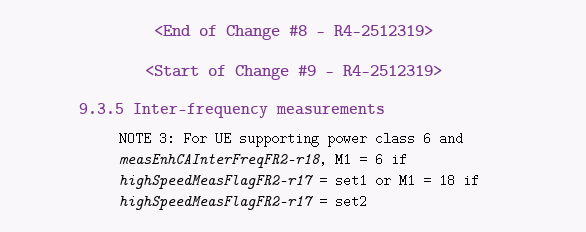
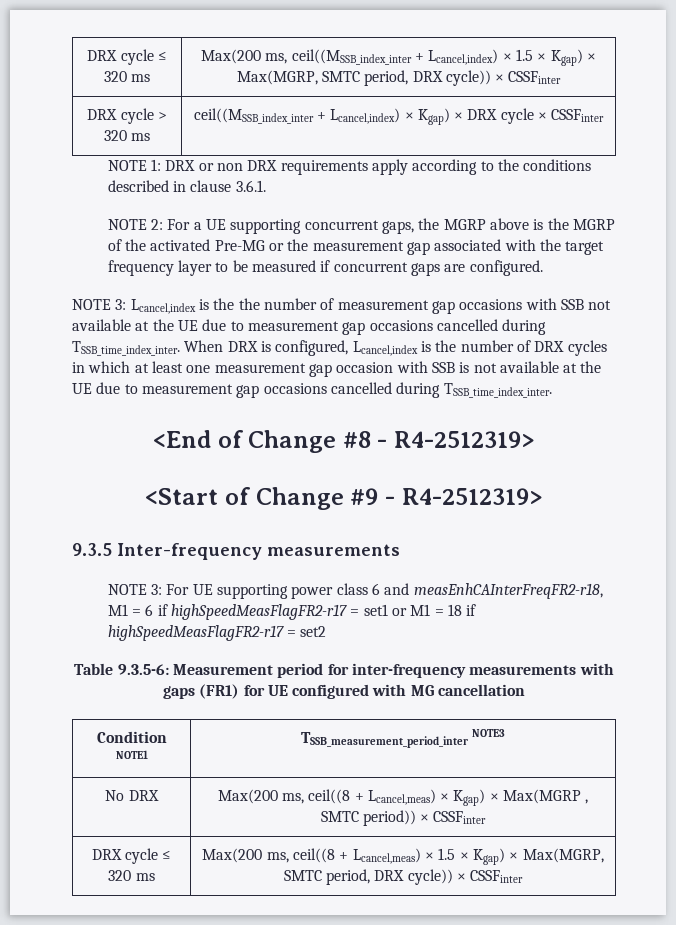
(153, 30) none -> [87,49,167,65] [103,71,151,82] [201,49,596,66] [236,70,562,86] [87,108,167,124] [103,130,151,141] [193,108,605,125] [107,159,592,175] [107,180,266,192] [107,218,615,234] [107,239,605,255] [107,260,543,276] [72,298,612,314] [72,319,547,335] [72,340,607,356] [72,361,602,377] [72,382,552,398] DRX cycle ≤ 320 ms | Max(200 ms, ceil((MSSB_index_inter + Lcancel,index) × 1.5 × Kgap) × Max(MGRP, SMTC period, DRX cycle)) × CSSFinter // DRX cycle > 320 ms | ceil((MSSB_index_inter + Lcancel,index) × Kgap) × DRX cycle × CSSFinter // NOTE 1: DRX or non DRX requirements apply according to the conditions described in clause 3.6.1. // NOTE 2: For a UE supporting concurrent gaps, the MGRP above is the MGRP of the activated Pre-MG or the measurement gap associated with the target frequency layer to be measured if concurrent gaps are configured. // NOTE 3: Lcancel,index is the the number of measurement gap occasions with SSB not available at the UE due to measurement gap occasions cancelled during TSSB_time_index_inter. When DRX is configured, Lcancel,index is the number of DRX cycles in which at least one measurement gap occasion with SSB is not available at the UE due to measurement gap occasions cancelled during TSSB_time_index_inter. //
(367, 201) none -> [74,663,614,678] [162,684,526,699] [96,731,167,743] [115,750,148,759] [300,729,506,748] [105,790,159,801] [217,789,589,806] [320,810,487,826] [91,848,172,864] [108,870,155,881] [202,848,604,865] [283,869,524,885] // Table 9.3.5-6: Measurement period for inter-frequency measurements with gaps (FR1) for UE configured with MG cancellation // Condition NOTE1 | TSSB_measurement_period_inter NOTE3 // No DRX | Max(200 ms, ceil((8 + Lcancel,meas) × Kgap) × Max(MGRP , SMTC period)) × CSSFinter // DRX cycle ≤ 320 ms | Max(200 ms, ceil((8 + Lcancel,meas) × 1.5 × Kgap) × Max(MGRP, SMTC period, DRX cycle)) × CSSFinter

